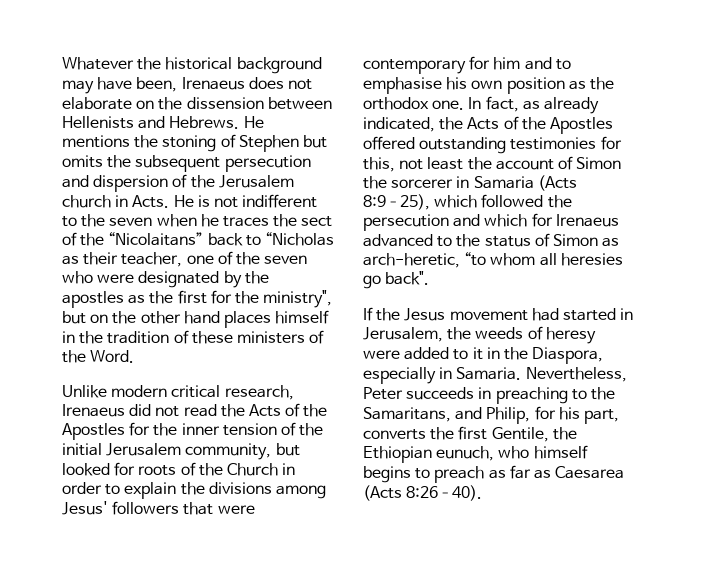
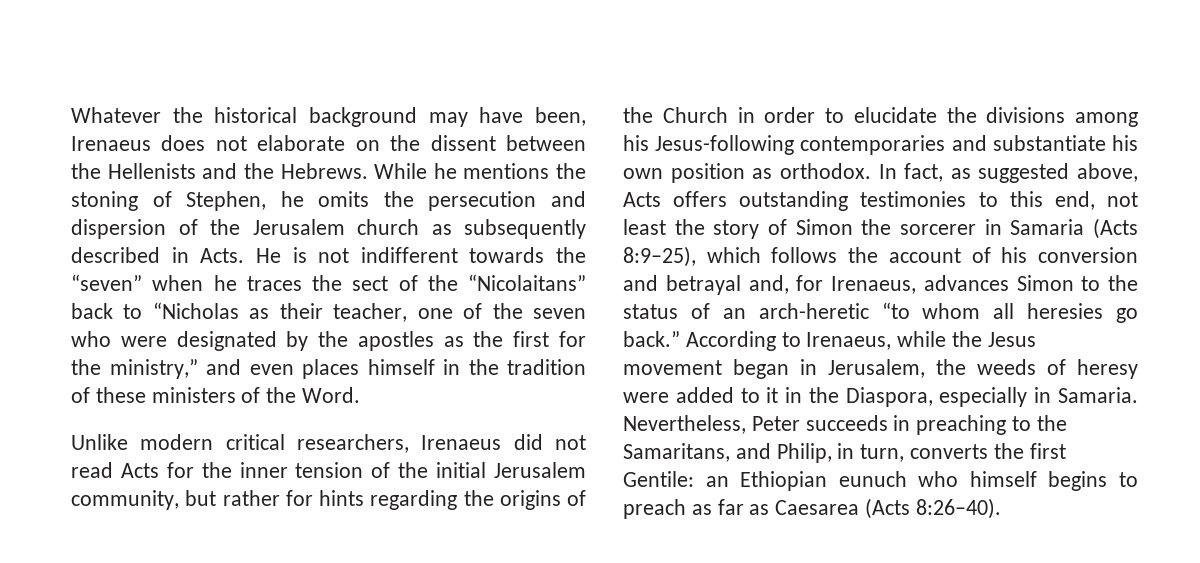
[186,97,332,110] [62,116,264,129] dissension between Hellenists and Hebrews. He -> [430,135,587,151] [71,163,457,179] dissent between the Hellenists and the Hebrews. While he
[238,135,327,152] Stephen but -> [186,191,304,211] Stephen, he
[135,155,221,172] subsequent -> (414, 199) none
(111, 201) none -> [431,219,586,239] [71,247,160,263] as subsequently described
[62,214,153,227] to the seven -> [469,247,586,263] [71,274,142,291] towards the “seven”
[263,290,333,308] [62,311,220,324] ministry", but on the other hand -> [109,359,294,379] ministry,” and even
[224,385,294,400] research, -> [296,434,409,453] researchers,
[220,403,328,417] [62,423,125,440] the Acts of the Apostles -> [120,463,159,478] Acts
[62,462,177,476] looked for roots -> [222,490,561,510] rather for hints regarding the origins
[124,482,177,499] explain -> [853,107,937,123] elucidate
[62,501,255,515] [363,56,571,74] [363,77,614,94] [363,96,599,114] [363,116,613,134] [363,136,622,154] [363,157,395,172] Jesus' followers that were contemporary for him and to emphasise his own position as the orthodox one. In fact, as already indicated, the Acts of the Apostles offered outstanding testimonies for this, -> [623,135,1138,155] [623,163,1138,183] [623,191,1095,211] his Jesus-following contemporaries and substantiate his own position as orthodox. In fact, as suggested above, Acts offers outstanding testimonies to this end,
[495,159,554,170] account -> [713,220,760,239] story
[481,194,572,208] [363,213,619,231] [363,234,433,247] followed the persecution and which for Irenaeus advanced -> [771,247,1138,263] [623,275,1074,295] follows the account of his conversion and betrayal and, for Irenaeus, advances Simon
[552,234,620,247] [363,253,460,268] Simon as arch-heretic, -> [722,303,869,319] an arch-heretic
[385,271,430,285] [363,307,373,321] back". // If -> [623,331,947,351] back.” According to Irenaeus, while
[531,308,616,321] had started -> [733,359,789,379] began
[534,406,619,424] [363,426,577,442] [363,446,495,463] for his part, converts the first Gentile, the Ethiopian eunuch, -> [837,443,1066,462] [623,471,907,491] in turn, converts the first Gentile: an Ethiopian eunuch

